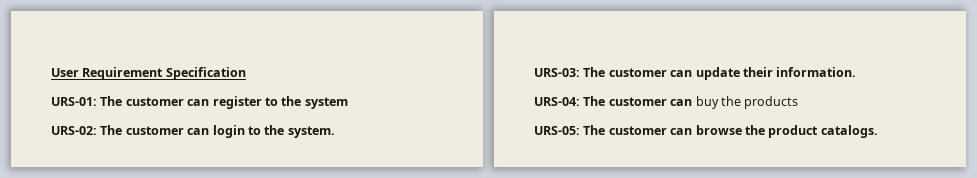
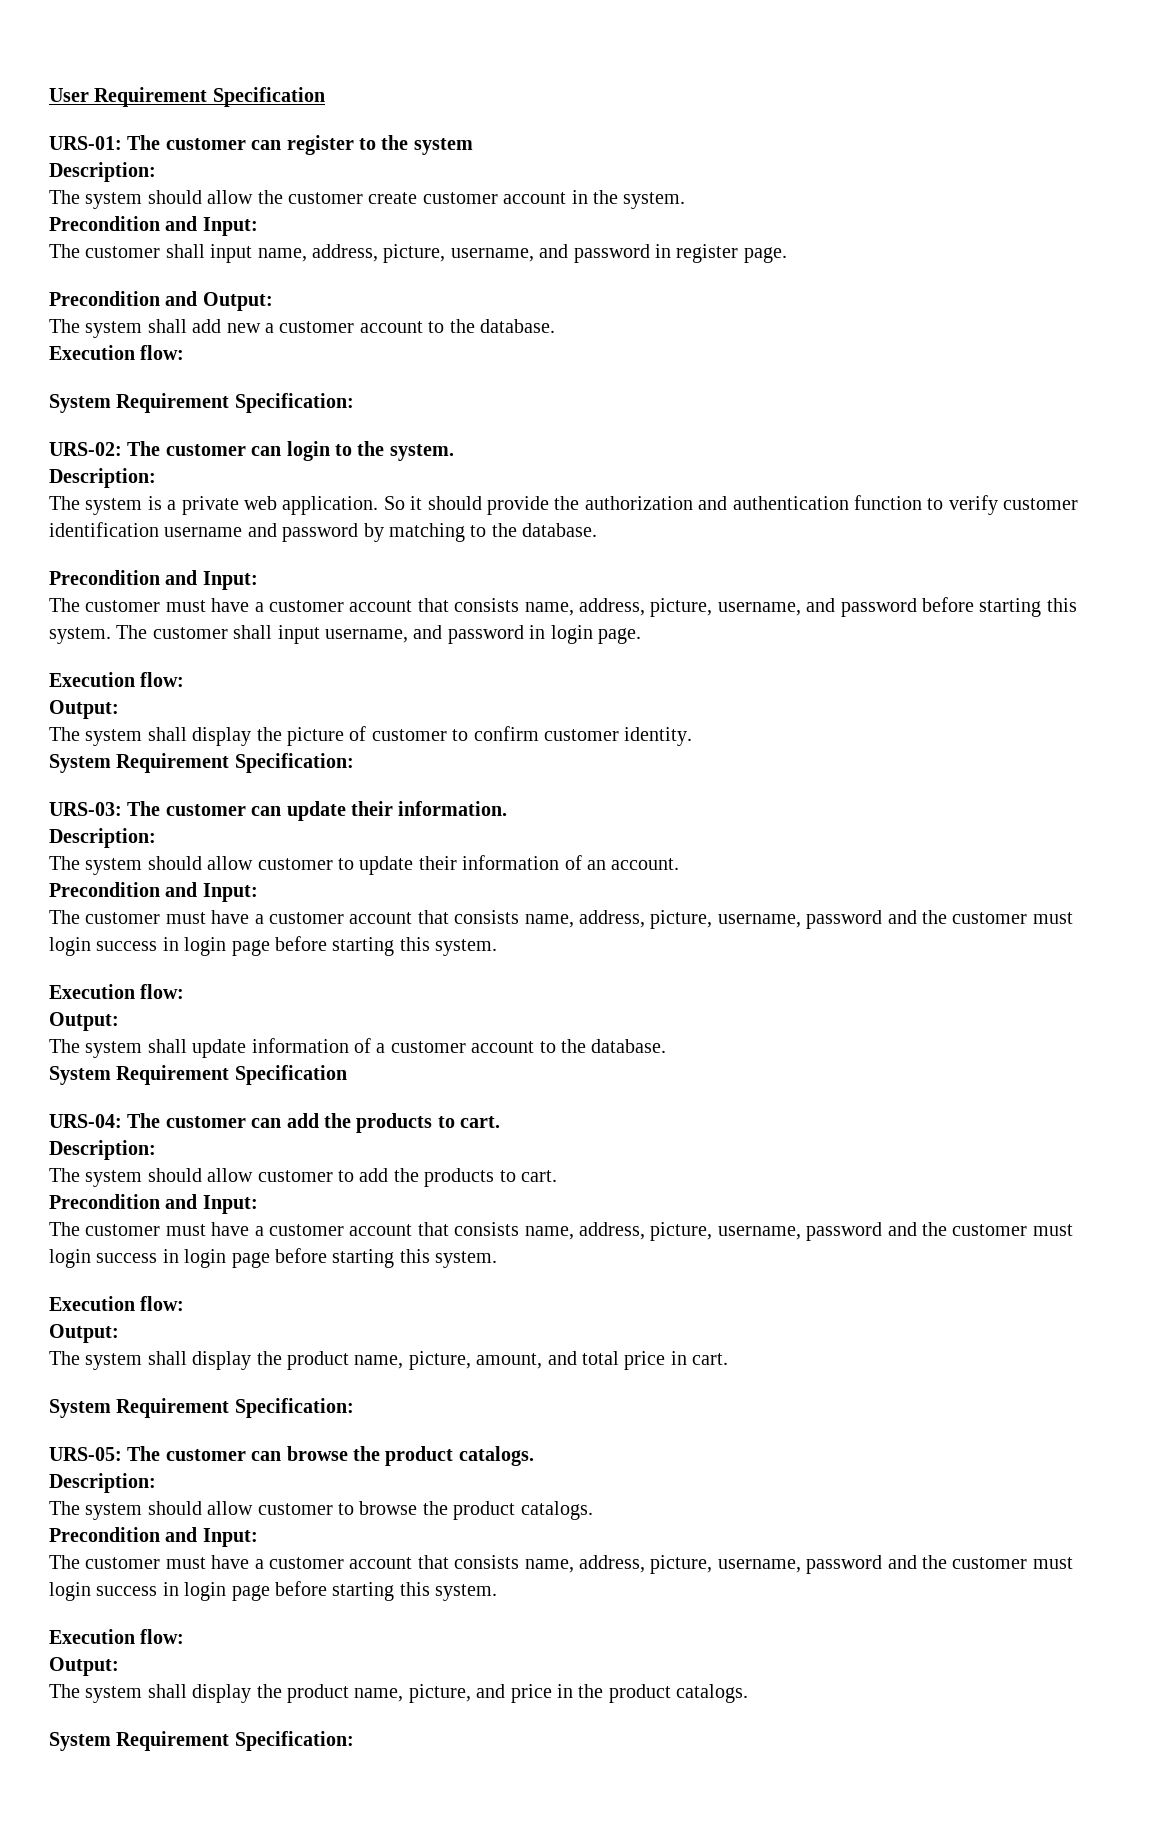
(348, 103) none -> [49,162,156,182] [49,190,686,209] [49,216,258,236] [49,244,787,263] [49,291,273,311] [49,319,555,338] [49,345,185,360] [49,393,354,413] // Description: // The system should allow the customer create customer account in the system. // Precondition and Input: // The customer shall input name, address, picture, username, and password in register page. // Precondition and Output: // The system shall add new a customer account to the database. // Execution flow: // System Requirement Specification:
(335, 132) none -> [49,468,156,488] [49,495,1079,515] [49,522,598,542] [49,570,258,590] [49,597,1077,617] [49,625,641,644] [49,672,185,687] [49,700,119,719] [49,726,693,746] [49,753,354,773] // Description: // The system is a private web application. So it should provide the authorization and authentication function to verify customer identification username and password by matching to the database. // Precondition and Input: // The customer must have a customer account that consists name, address, picture, username, and password before starting this system. The customer shall input username, and password in login page. // Execution flow: // Output: // The system shall display the picture of customer to confirm customer identity. // System Requirement Specification:
(857, 72) none -> [49,828,156,848] [49,855,680,875] [49,882,258,902] [49,910,1073,929] [49,936,498,956] [49,984,185,999] [49,1012,119,1031] [49,1038,667,1058] [49,1065,347,1085] // Description: // The system should allow customer to update their information of an account. // Precondition and Input: // The customer must have a customer account that consists name, address, picture, username, password and the customer must login success in login page before starting this system. // Execution flow: // Output: // The system shall update information of a customer account to the database. // System Requirement Specification
[695,96,799,109] buy the products -> [286,1113,501,1133] [49,1140,156,1160] [49,1168,557,1187] [49,1194,258,1214] [49,1222,1073,1241] [49,1248,498,1268] [49,1296,185,1311] [49,1324,119,1343] [49,1351,729,1370] [49,1398,354,1418] add the products to cart. // Description: // The system should allow customer to add the products to cart. // Precondition and Input: // The customer must have a customer account that consists name, address, picture, username, password and the customer must login success in login page before starting this system. // Execution flow: // Output: // The system shall display the product name, picture, amount, and total price in cart. // System Requirement Specification:
(878, 131) none -> [49,1473,156,1493] [49,1501,593,1520] [49,1527,258,1547] [49,1555,1073,1574] [49,1581,498,1601] [49,1629,185,1644] [49,1657,119,1676] [49,1684,749,1703] [49,1731,354,1751] // Description: // The system should allow customer to browse the product catalogs. // Precondition and Input: // The customer must have a customer account that consists name, address, picture, username, password and the customer must login success in login page before starting this system. // Execution flow: // Output: // The system shall display the product name, picture, and price in the product catalogs. // System Requirement Specification:

